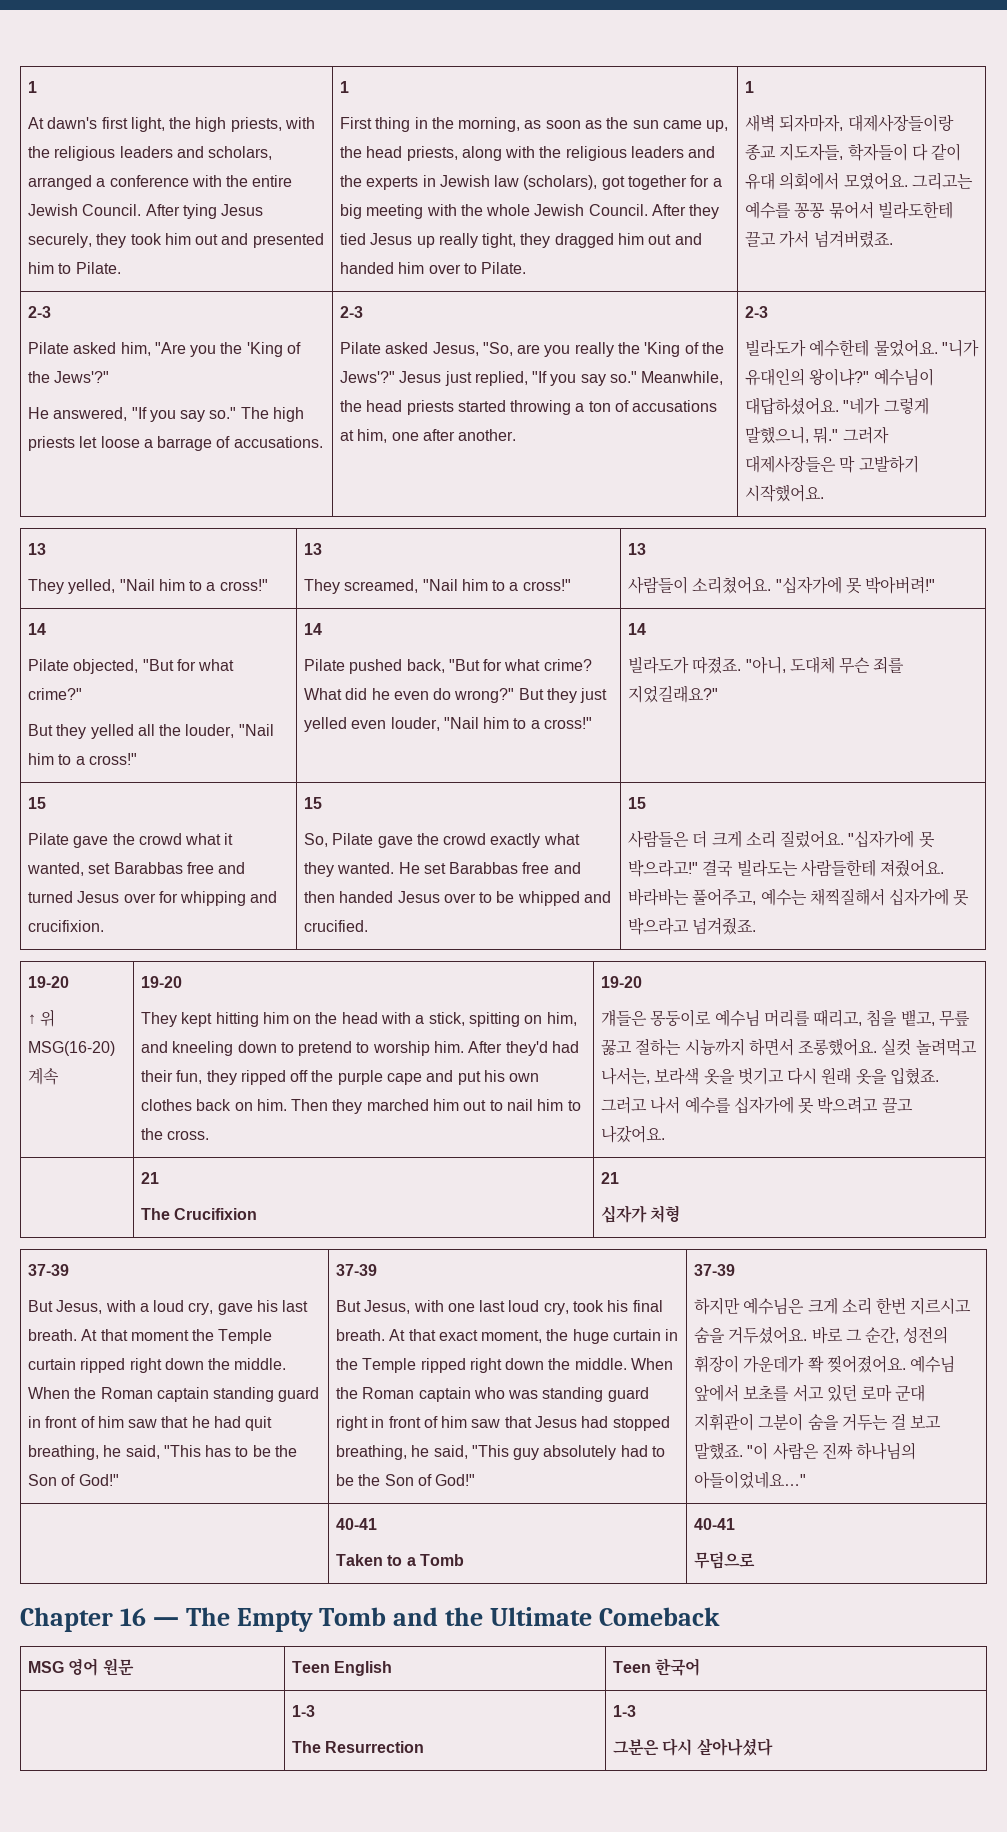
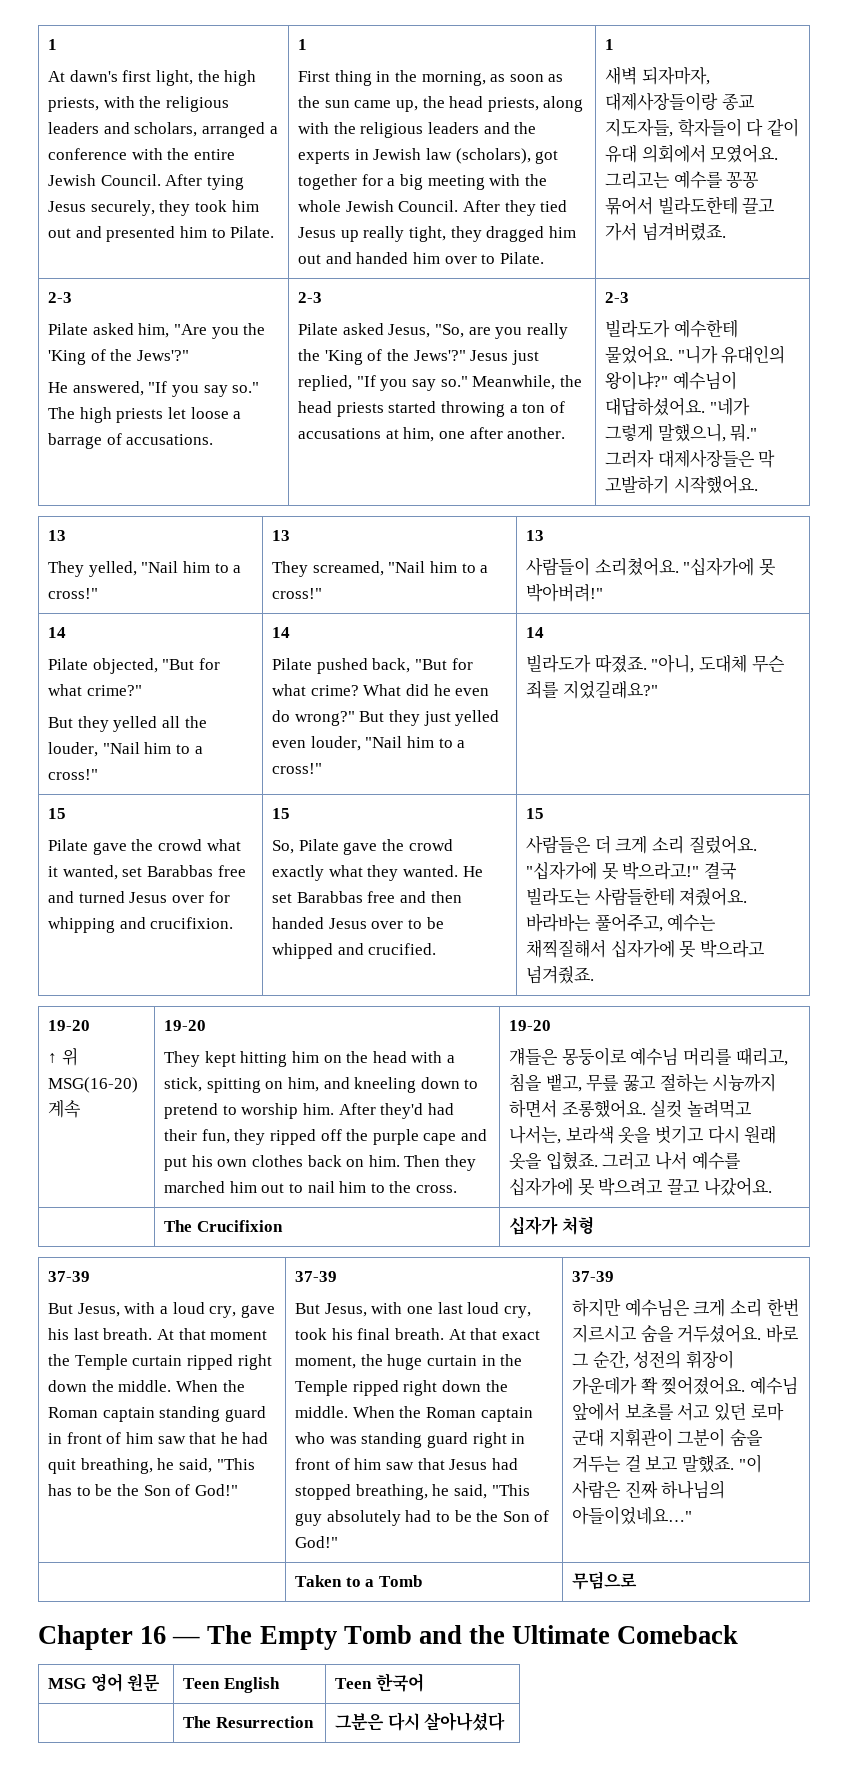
[140,1172,159,1184] 21 // -> (772, 1186) none
[600,1172,619,1184] 21 // -> (283, 1226) none
[335,1518,377,1530] 40-41 // -> (693, 1515) none
[693,1518,735,1530] 40-41 // -> (423, 1581) none
[291,1705,315,1717] 1-3 // -> (424, 1682) none
[612,1705,636,1717] 1-3 // -> (314, 1722) none

